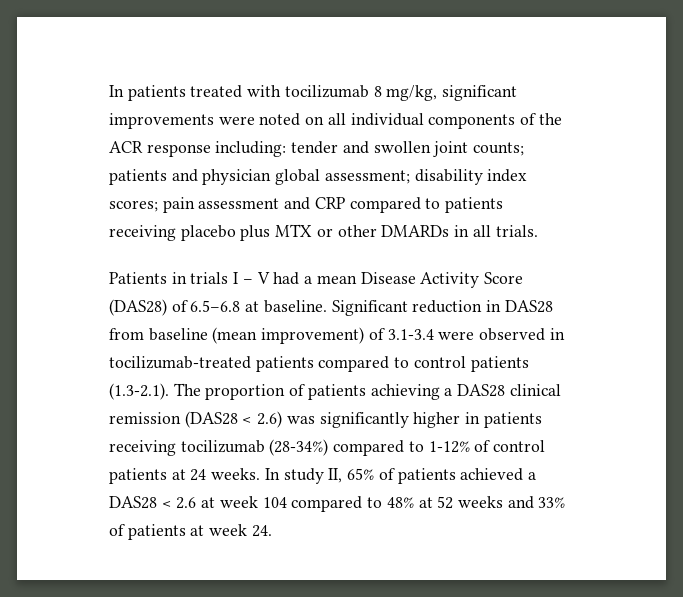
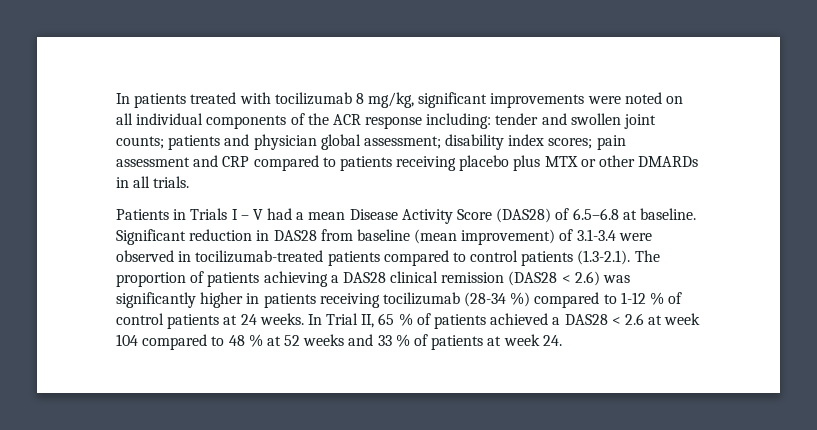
[190,272,229,284] trials -> [190,208,228,220] Trials
[269,439,470,456] (28-34%) compared to 1-12% -> [464,292,665,308] (28-34 %) compared to 1-12 %
[283,468,375,484] study II, 65% -> [326,313,413,328] Trial II, 65 %
[386,497,414,508] 48% -> [228,334,263,347] 48 %
[538,497,566,508] 33% -> [377,334,410,347] 33 %

